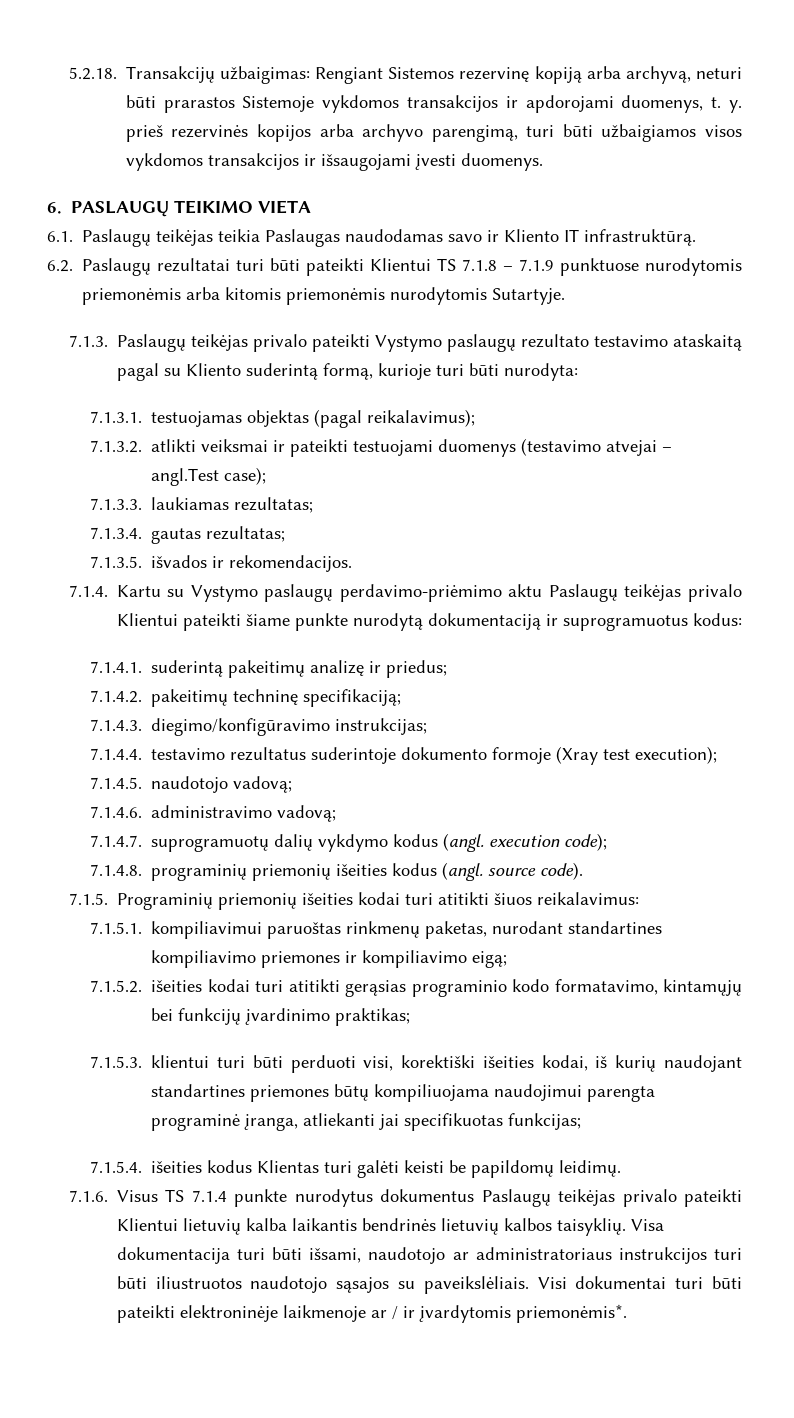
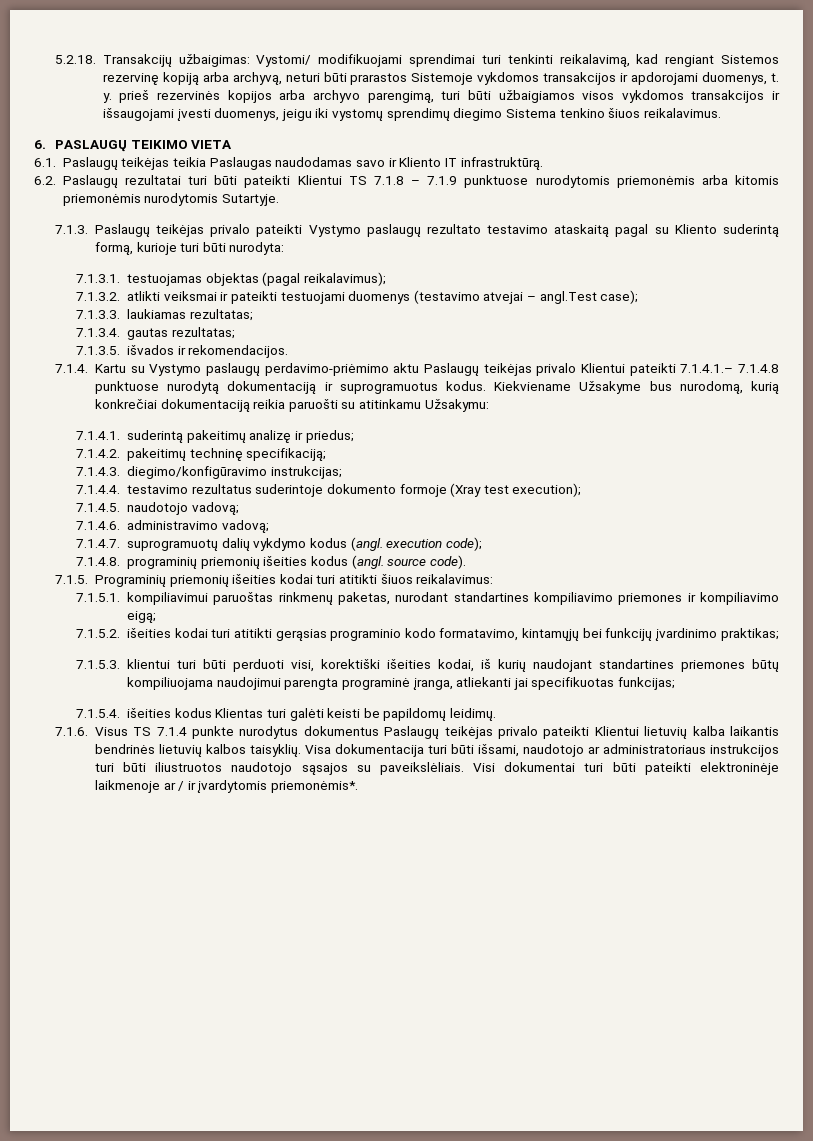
[315,67,384,84] Rengiant -> [256,54,715,67] Vystomi/ modifikuojami sprendimai turi tenkinti reikalavimą, kad rengiant
[460,153,543,171] duomenys. -> [214,108,721,121] duomenys, jeigu iki vystomų sprendimų diegimo Sistema tenkino šiuos reikalavimus.
[245,613,348,631] šiame punkte -> [680,364,779,373] [94,381,159,394] 7.1.4.1.– 7.1.4.8 punktuose
[692,613,742,626] kodus: -> [445,381,779,394] [94,399,489,412] kodus. Kiekviename Užsakyme bus nurodomą, kurią konkrečiai dokumentaciją reikia paruošti su atitinkamu Užsakymu:

